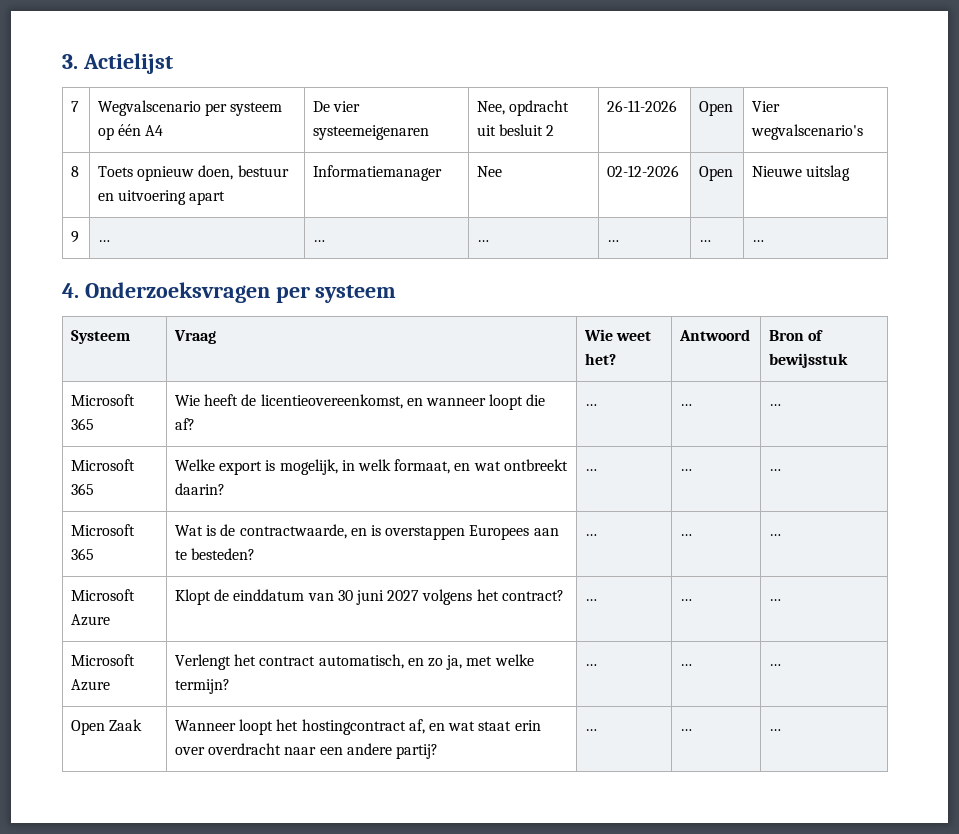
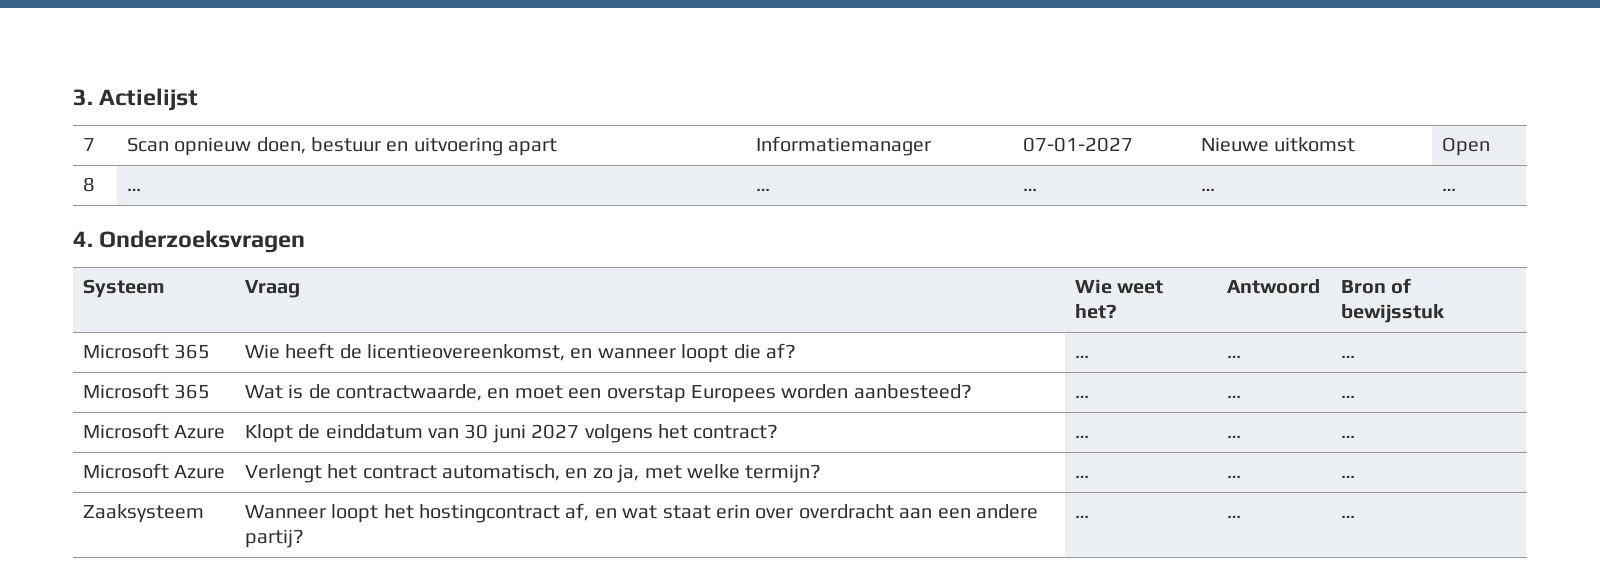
[98,100,283,116] [98,124,164,140] [313,101,361,112] [313,125,430,140] [477,100,570,116] [477,124,555,136] [607,100,678,112] [699,101,734,116] [752,101,781,112] [751,124,864,140] [71,166,80,177] [98,166,134,177] Wegvalscenario per systeem op één A4 | De vier systeemeigenaren | Nee, opdracht uit besluit 2 | 26-11-2026 | Open | Vier wegvalscenario's // 8 | Toets -> [126,137,169,152] Scan
[477,166,503,177] [607,165,680,177] [699,166,734,181] [752,165,851,181] [71,231,80,243] [98,240,111,242] Nee | 02-12-2026 | Open | Nieuwe uitslag // 9 | … -> [1022,137,1133,152] [1200,137,1356,152] [1441,137,1490,156] [82,177,95,192] 07-01-2027 | Nieuwe uitkomst | Open // 8
[275,285,397,303] per systeem -> (306, 241) none
[71,459,136,471] [71,483,95,495] [175,459,568,475] [175,483,226,495] [585,469,598,471] [680,469,693,471] [769,469,782,471] // Microsoft 365 | Welke export is mogelijk, in welk formaat, en wat ontbreekt daarin? | … | … | … -> (1355, 356) none
[371,525,559,540] [175,548,256,560] is overstappen Europees aan te besteden? -> [514,384,972,403] moet een overstap Europees worden aanbesteed?
[71,719,143,735] Open Zaak -> [82,504,204,523] Zaaksysteem
[284,747,317,755] naar -> [899,508,933,519] aan

